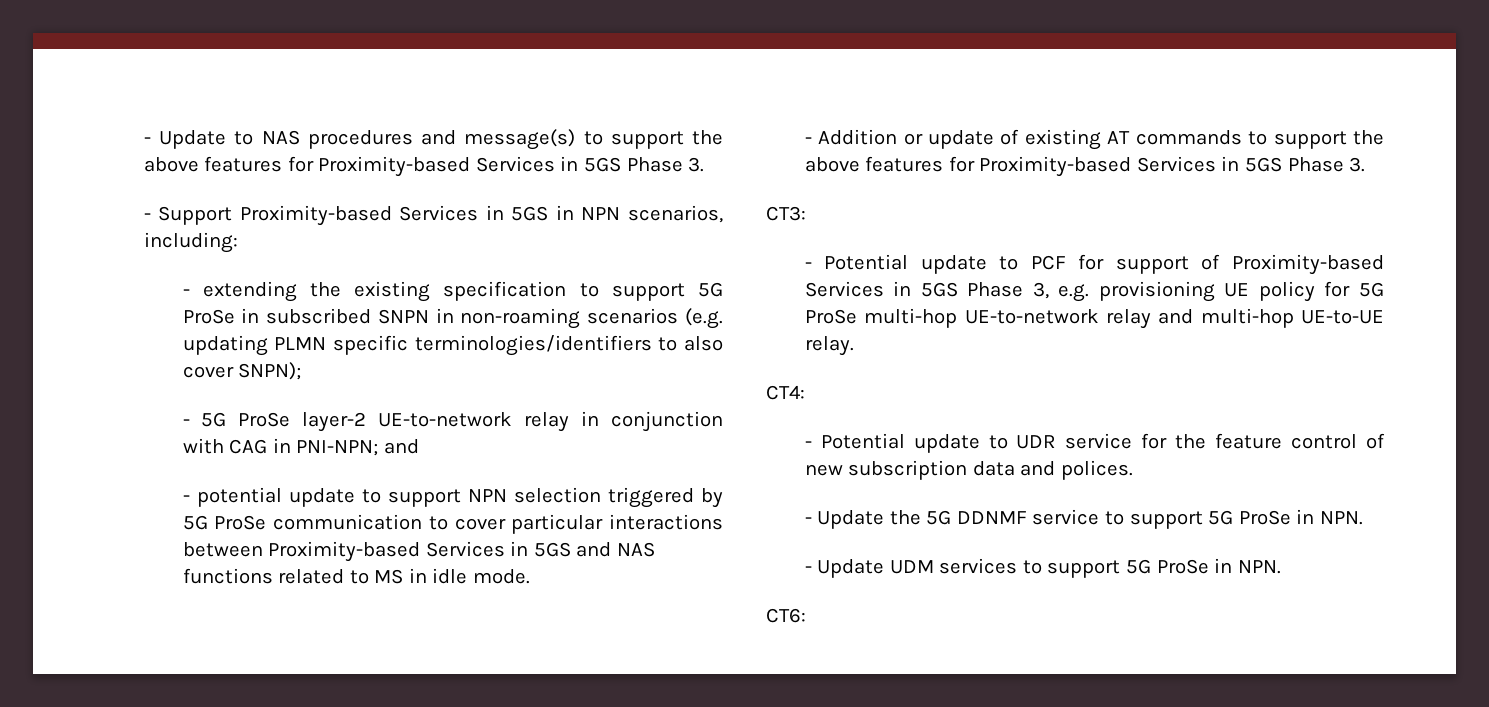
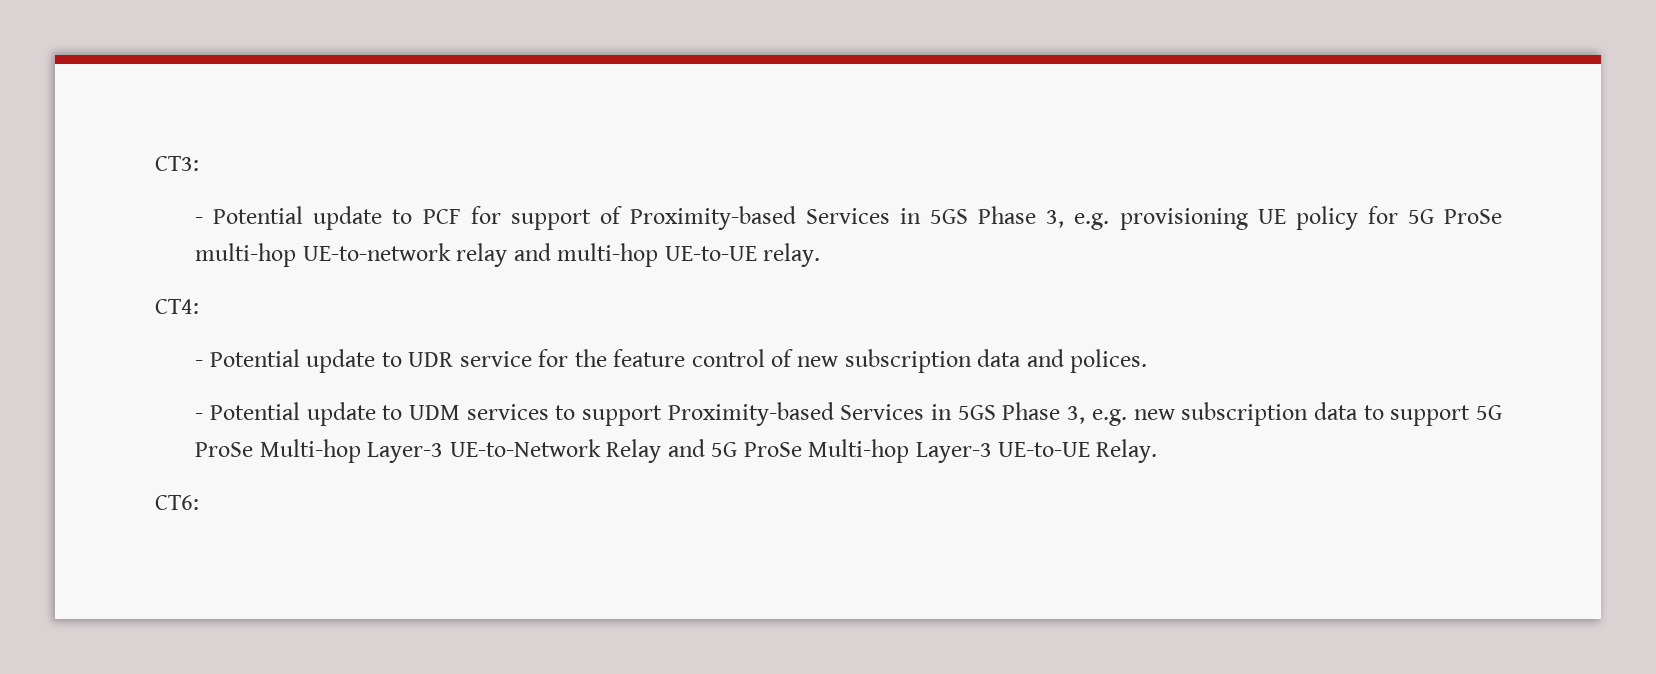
[143,129,723,150] [143,156,705,177] [143,205,723,226] [143,232,238,253] [182,281,723,302] [182,308,723,329] [182,335,724,356] [182,362,302,380] [182,411,723,432] [182,438,419,456] [182,487,723,508] [182,514,723,534] [182,541,655,562] [182,568,530,584] [804,129,1384,150] [804,156,1366,177] - Update to NAS procedures and message(s) to support the above features for Proximity-based Services in 5GS Phase 3. // - Support Proximity-based Services in 5GS in NPN scenarios, including: // - extending the existing specification to support 5G ProSe in subscribed SNPN in non-roaming scenarios (e.g. updating PLMN specific terminologies/identifiers to also cover SNPN); // - 5G ProSe layer-2 UE-to-network relay in conjunction with CAG in PNI-NPN; and // - potential update to support NPN selection triggered by 5G ProSe communication to cover particular interactions between Proximity-based Services in 5GS and NAS functions related to MS in idle mode. // - Addition or update of existing AT commands to support the above features for Proximity-based Services in 5GS Phase 3. // -> (155, 163) none
[817,509,1363,529] [804,558,1281,578] Update the 5G DDNMF service to support 5G ProSe in NPN. // - Update UDM services to support 5G ProSe in NPN. -> [209,402,1503,426] [195,439,1158,463] Potential update to UDM services to support Proximity-based Services in 5GS Phase 3, e.g. new subscription data to support 5G ProSe Multi-hop Layer-3 UE-to-Network Relay and 5G ProSe Multi-hop Layer-3 UE-to-UE Relay.

